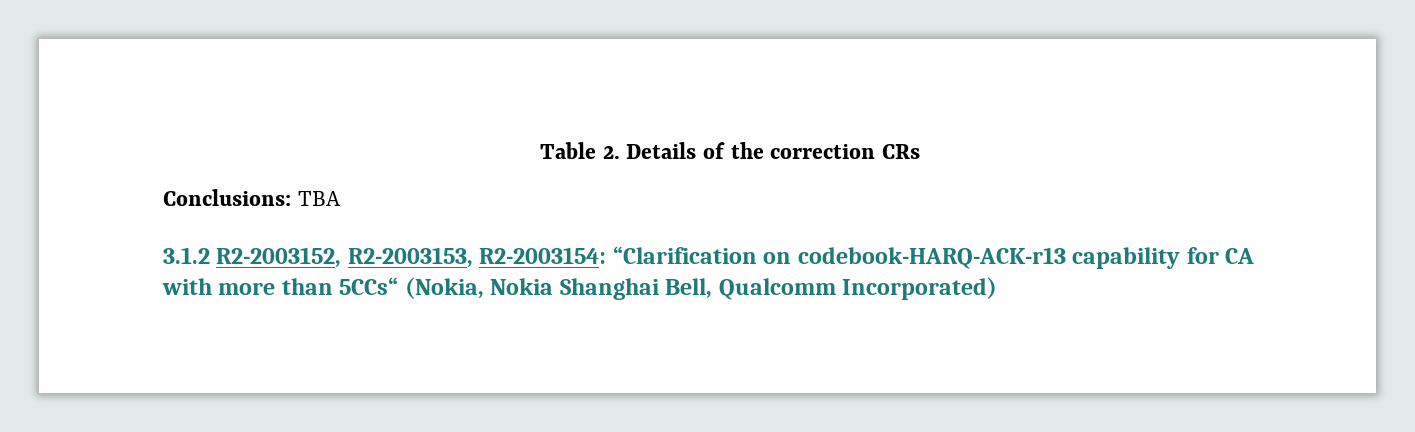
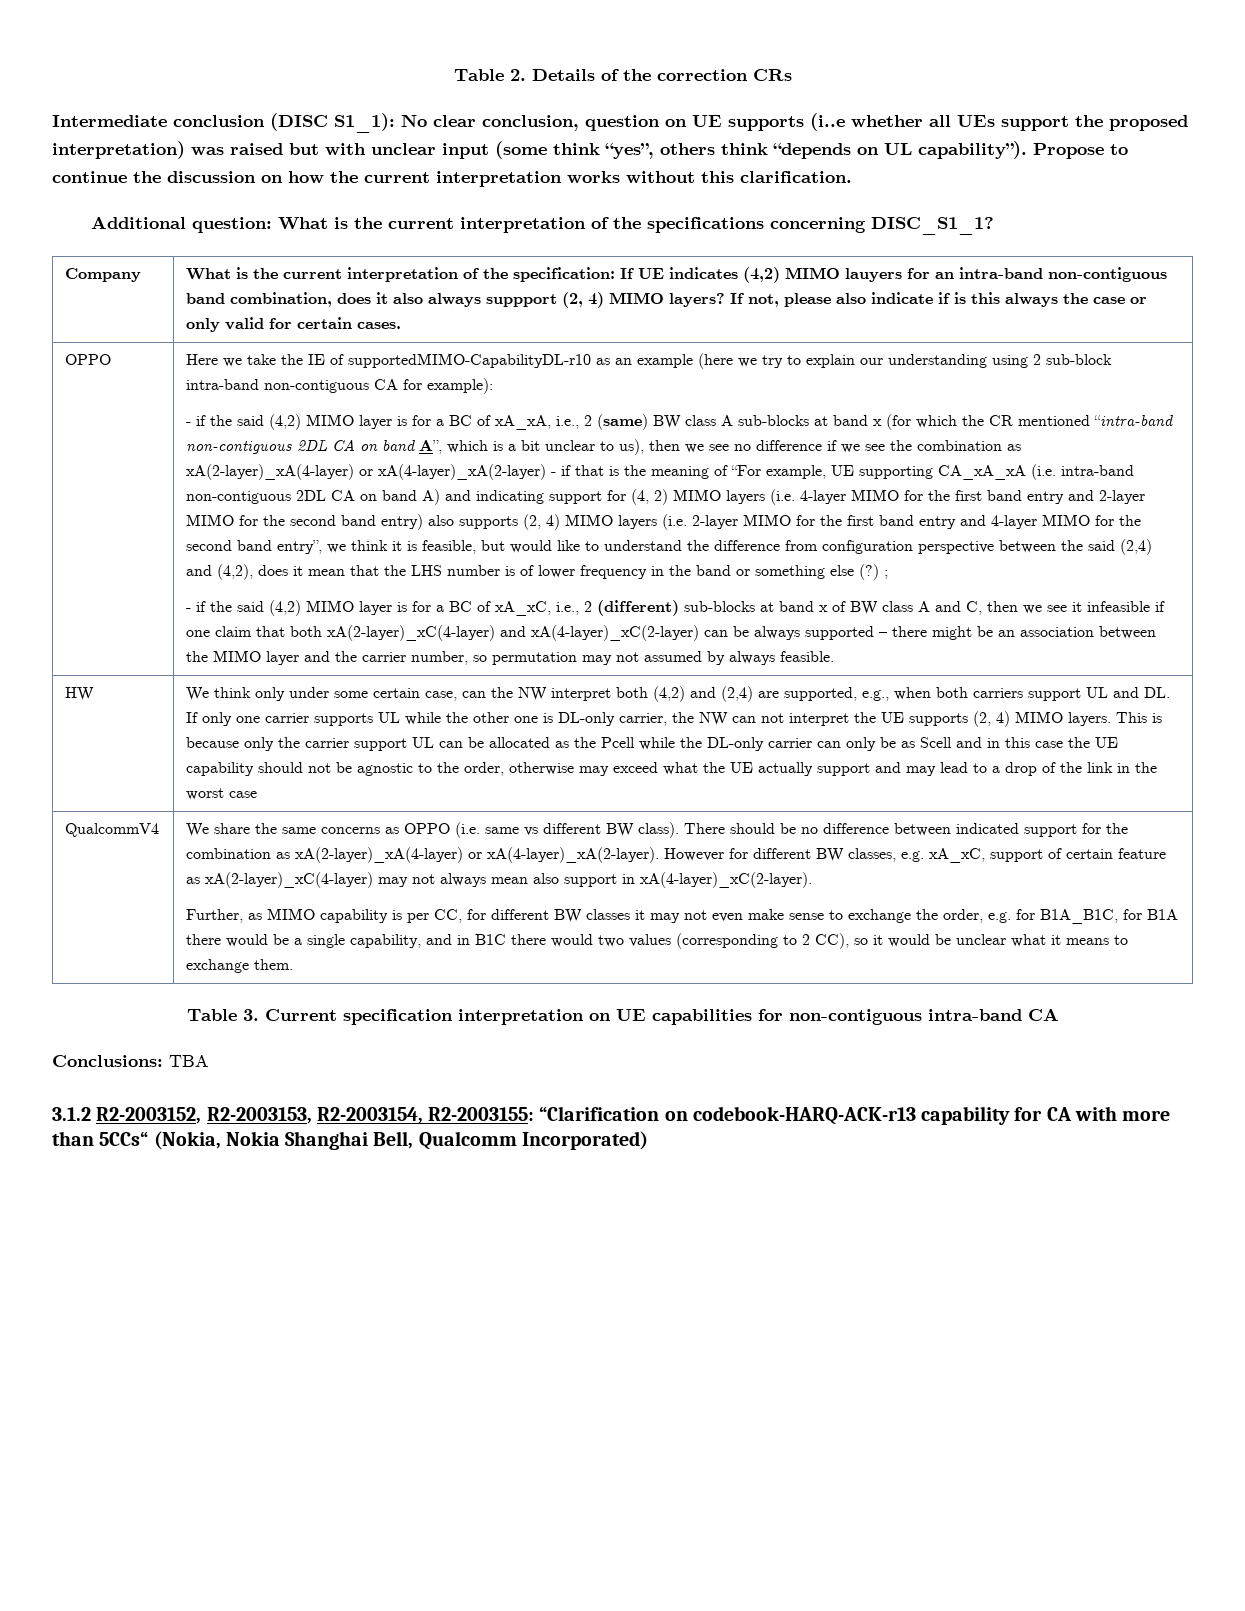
(920, 151) none -> [52,113,1188,133] [52,141,1128,159] [52,171,852,187] [91,216,995,235] [65,268,142,282] [186,267,1168,283] [186,292,1148,308] [186,317,402,332] [65,354,112,365] [186,353,1113,369] [186,378,494,394] [186,414,1174,430] [186,439,1022,455] [186,464,1135,480] [186,489,1146,505] [186,514,1142,530] [186,539,1153,555] [186,564,889,580] [186,600,1166,616] [186,625,1157,641] [186,650,835,665] [65,687,95,701] [186,686,1171,702] [186,711,1163,727] [186,737,1119,751] [186,762,1158,776] [186,788,258,800] [65,823,160,837] [186,822,1129,838] [186,847,1167,863] [186,872,813,888] [186,908,1179,924] [186,933,1129,949] [186,959,294,973] [186,1008,1059,1025] // Intermediate conclusion (DISC S1_1): No clear conclusion, question on UE supports (i..e whether all UEs support the proposed interpretation) was raised but with unclear input (some think “yes”, others think “depends on UL capability”). Propose to continue the discussion on how the current interpretation works without this clarification. // Additional question: What is the current interpretation of the specifications concerning DISC_S1_1? // Company | What is the current interpretation of the specification: If UE indicates (4,2) MIMO lauyers for an intra-band non-contiguous band combination, does it also always suppport (2, 4) MIMO layers? If not, please also indicate if is this always the case or only valid for certain cases. // OPPO | Here we take the IE of supportedMIMO-CapabilityDL-r10 as an example (here we try to explain our understanding using 2 sub-block intra-band non-contiguous CA for example): // - if the said (4,2) MIMO layer is for a BC of xA_xA, i.e., 2 (same) BW class A sub-blocks at band x (for which the CR mentioned “intra-band non-contiguous 2DL CA on band A”, which is a bit unclear to us), then we see no difference if we see the combination as xA(2-layer)_xA(4-layer) or xA(4-layer)_xA(2-layer) - if that is the meaning of “For example, UE supporting CA_xA_xA (i.e. intra-band non-contiguous 2DL CA on band A) and indicating support for (4, 2) MIMO layers (i.e. 4-layer MIMO for the first band entry and 2-layer MIMO for the second band entry) also supports (2, 4) MIMO layers (i.e. 2-layer MIMO for the first band entry and 4-layer MIMO for the second band entry”, we think it is feasible, but would like to understand the difference from configuration perspective between the said (2,4) and (4,2), does it mean that the LHS number is of lower frequency in the band or something else (?) ; // - if the said (4,2) MIMO layer is for a BC of xA_xC, i.e., 2 (different) sub-blocks at band x of BW class A and C, then we see it infeasible if one claim that both xA(2-layer)_xC(4-layer) and xA(4-layer)_xC(2-layer) can be always supported – there might be an association between the MIMO layer and the carrier number, so permutation may not assumed by always feasible. // HW | We think only under some certain case, can the NW interpret both (4,2) and (2,4) are supported, e.g., when both carriers support UL and DL. If only one carrier supports UL while the other one is DL-only carrier, the NW can not interpret the UE supports (2, 4) MIMO layers. This is because only the carrier support UL can be allocated as the Pcell while the DL-only carrier can only be as Scell and in this case the UE capability should not be agnostic to the order, otherwise may exceed what the UE actually support and may lead to a drop of the link in the worst case // QualcommV4 | We share the same concerns as OPPO (i.e. same vs different BW class). There should be no difference between indicated support for the combination as xA(2-layer)_xA(4-layer) or xA(4-layer)_xA(2-layer). However for different BW classes, e.g. xA_xC, support of certain feature as xA(2-layer)_xC(4-layer) may not always mean also support in xA(4-layer)_xC(2-layer). // Further, as MIMO capability is per CC, for different BW classes it may not even make sense to exchange the order, e.g. for B1A_B1C, for B1A there would be a single capability, and in B1C there would two values (corresponding to 2 CC), so it would be unclear what it means to exchange them. // Table 3. Current specification interpretation on UE capabilities for non-contiguous intra-band CA
[479,247,607,264] R2-2003154: -> [316,1107,535,1124] R2-2003154, R2-2003155:

